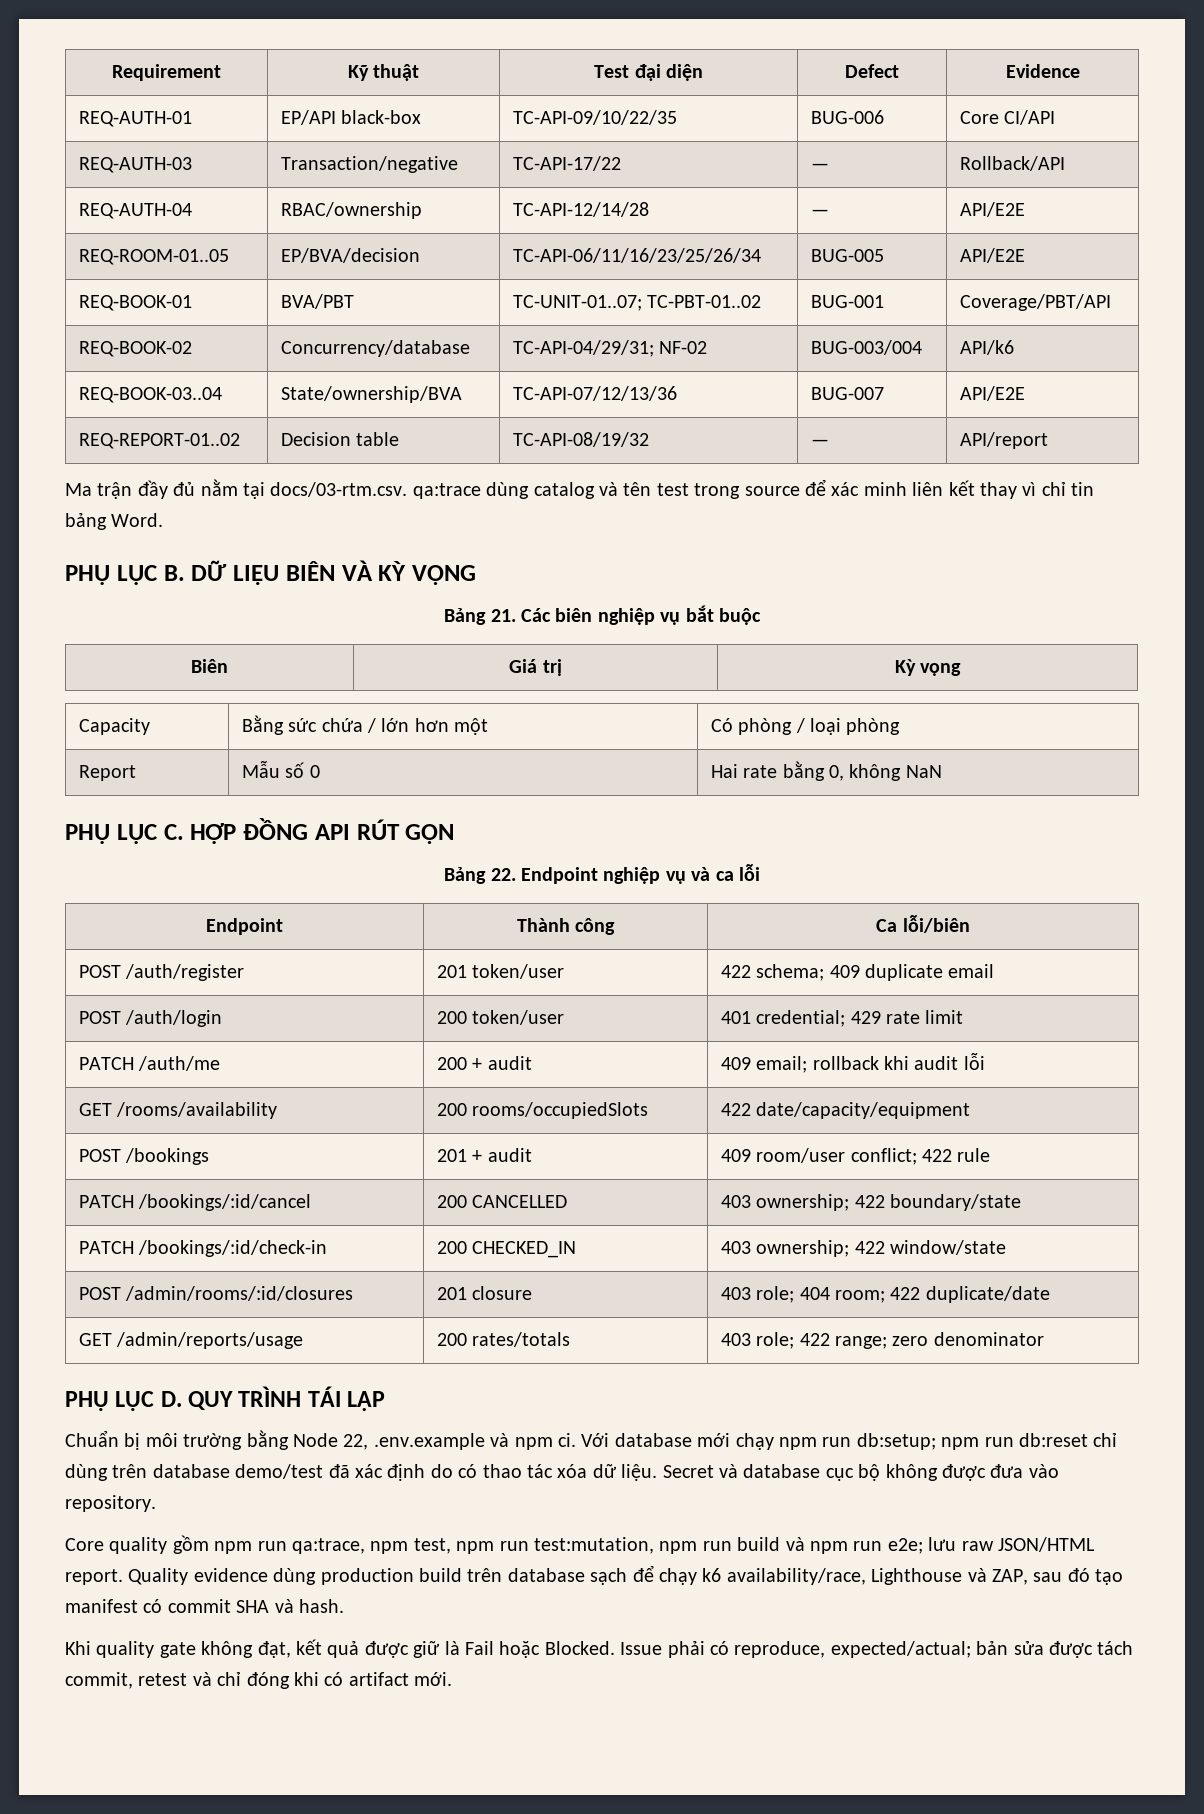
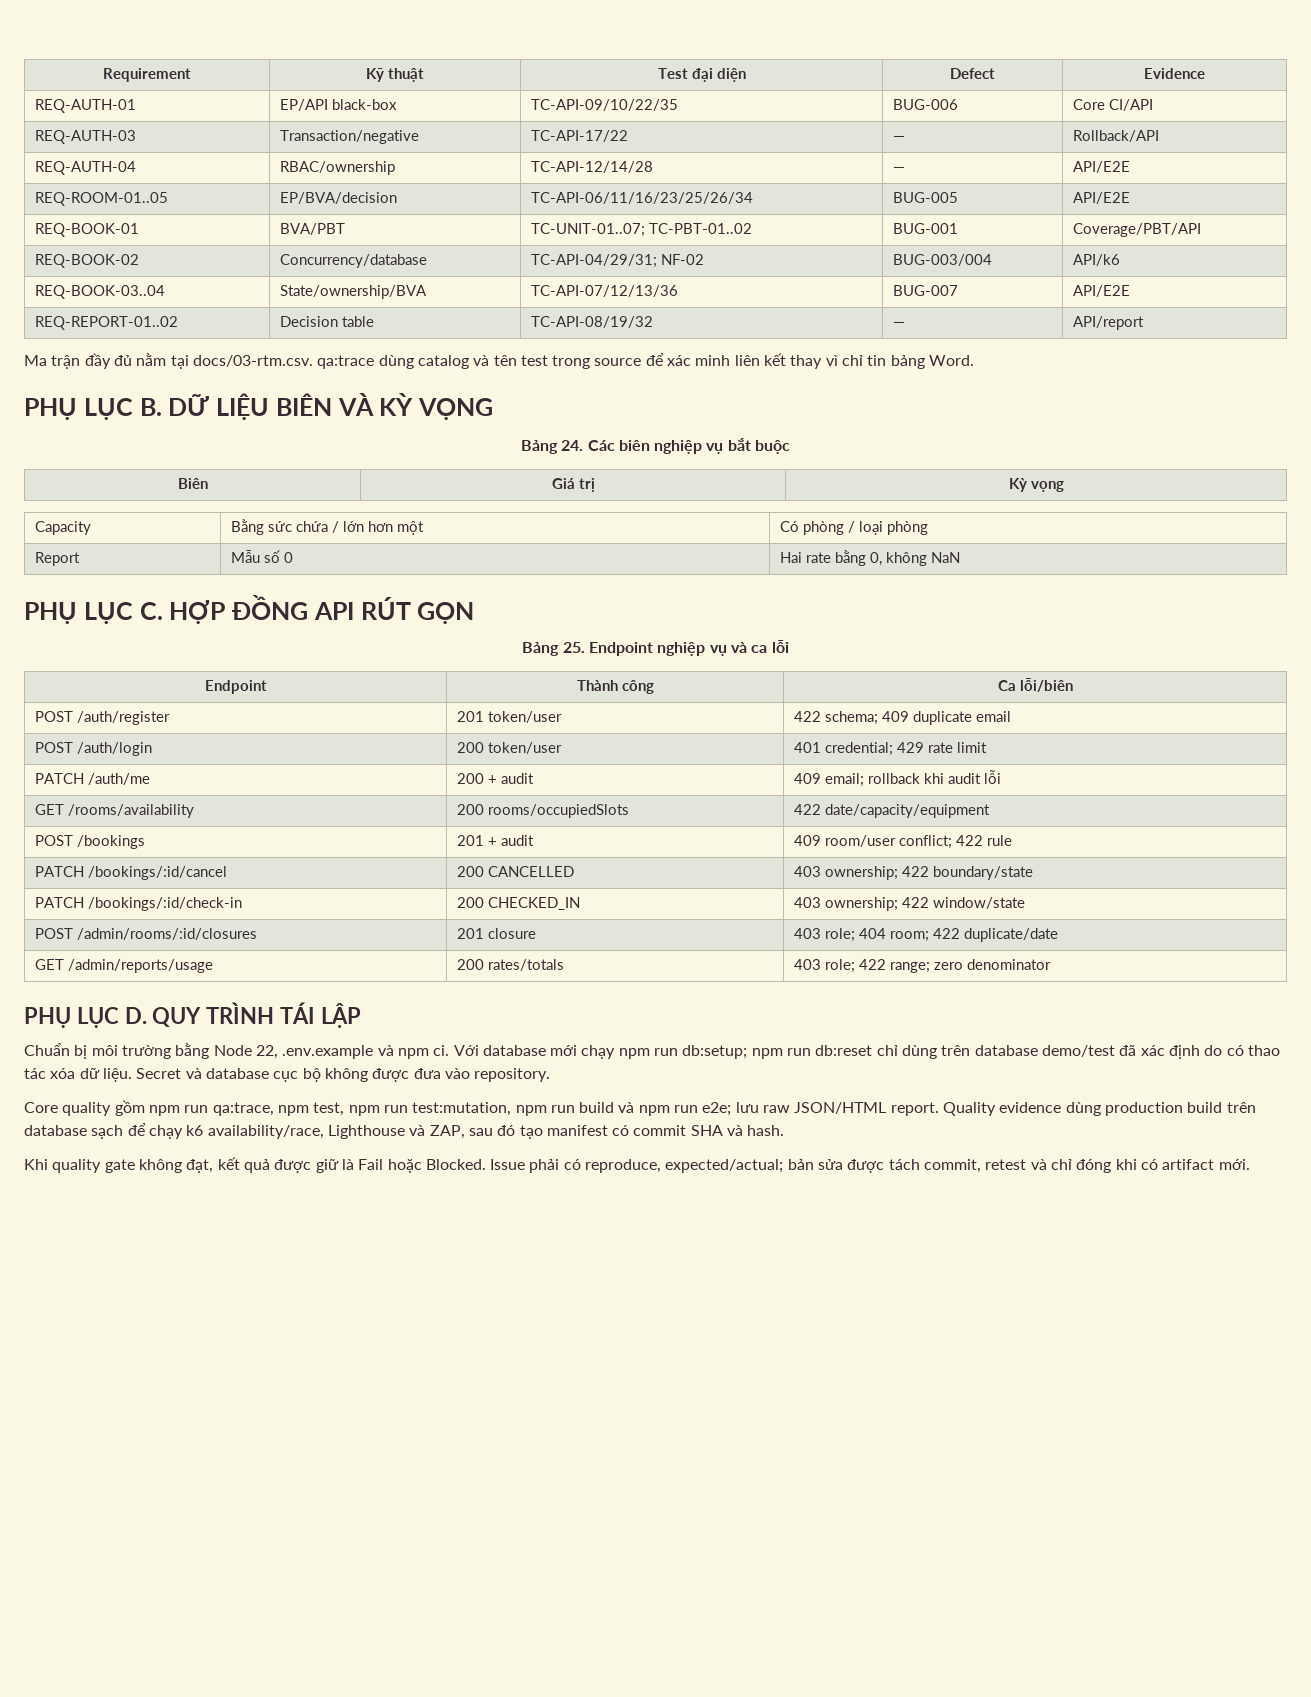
[490,609,516,622] 21. -> [561,440,584,451] 24.
[490,868,516,881] 22. -> [562,642,585,653] 25.

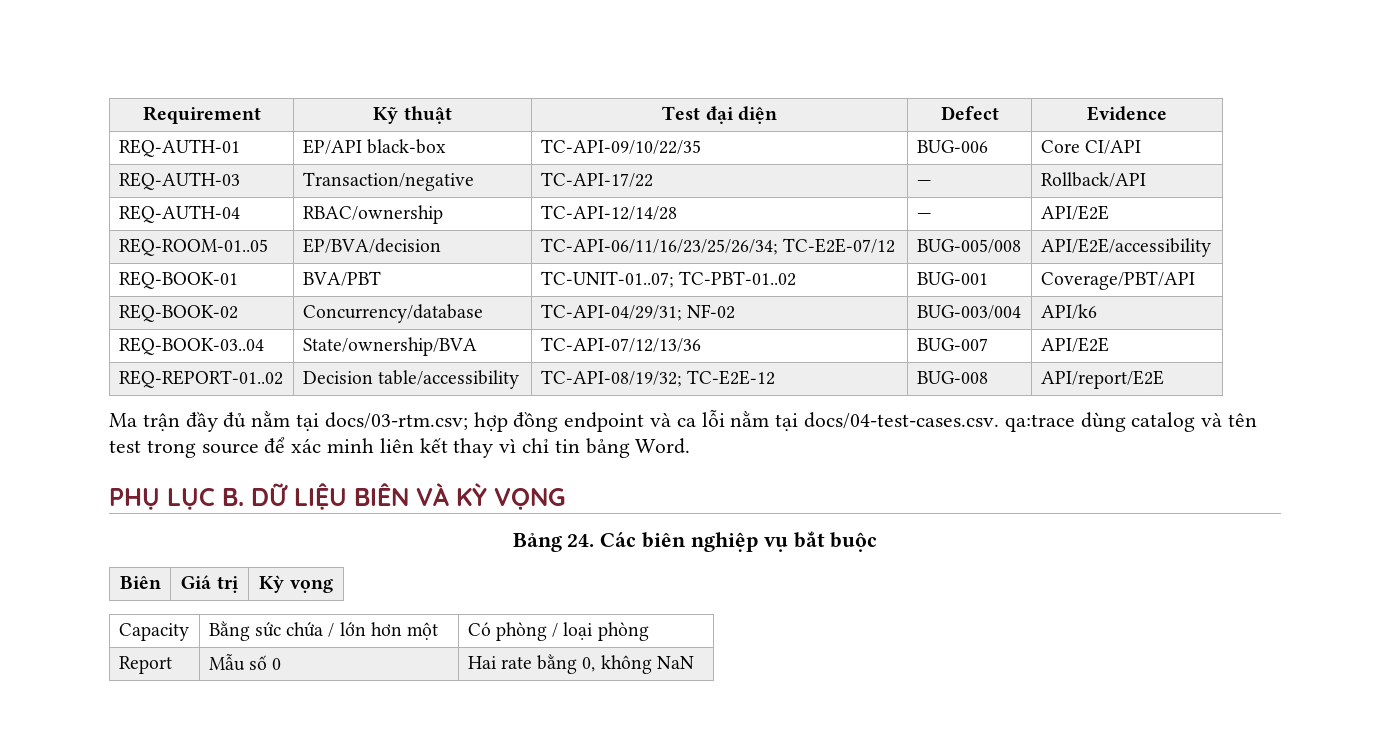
[531,192,754,204] [893,192,959,203] [1073,192,1131,204] TC-API-06/11/16/23/25/26/34 | BUG-005 | API/E2E -> [540,238,895,255] [916,239,1021,253] [1040,238,1211,257] TC-API-06/11/16/23/25/26/34; TC-E2E-07/12 | BUG-005/008 | API/E2E/accessibility
[342,316,375,327] [531,316,654,328] [893,322,906,327] [1073,316,1145,330] table | TC-API-08/19/32 | — | API/report -> [377,370,519,389] [540,370,775,387] [916,371,988,384] [1040,370,1164,389] table/accessibility | TC-API-08/19/32; TC-E2E-12 | BUG-008 | API/report/E2E
[192,355,313,367] docs/03-rtm.csv. -> [324,409,1000,432] docs/03-rtm.csv; hợp đồng endpoint và ca lỗi nằm tại docs/04-test-cases.csv.
[24,595,475,624] [522,640,789,656] [204,680,267,694] [576,680,654,694] [997,678,1073,692] [35,711,171,725] [457,711,563,723] [794,711,1012,725] [35,742,153,756] [457,742,563,754] [794,742,988,756] [35,773,151,785] [457,773,535,784] [794,770,1002,787] [35,804,195,818] [457,804,630,818] [794,804,991,818] [35,835,146,849] [457,835,535,846] [794,835,1013,849] [35,866,228,880] [457,866,575,877] [794,866,1034,880] [35,897,243,911] [457,897,581,910] [794,897,1026,911] [35,928,258,940] [457,928,537,939] [794,928,1059,942] [35,959,214,973] [457,959,565,971] [794,959,1052,973] [24,1002,361,1028] [24,1043,1280,1059] [24,1068,551,1082] [24,1100,1256,1116] [24,1123,785,1139] [24,1157,1250,1173] // PHỤ LỤC C. HỢP ĐỒNG API RÚT GỌN // Bảng 25. Endpoint nghiệp vụ và ca lỗi // Endpoint | Thành công | Ca lỗi/biên // POST /auth/register | 201 token/user | 422 schema; 409 duplicate email // POST /auth/login | 200 token/user | 401 credential; 429 rate limit // PATCH /auth/me | 200 + audit | 409 email; rollback khi audit lỗi // GET /rooms/availability | 200 rooms/occupiedSlots | 422 date/capacity/equipment // POST /bookings | 201 + audit | 409 room/user conflict; 422 rule // PATCH /bookings/:id/cancel | 200 CANCELLED | 403 ownership; 422 boundary/state // PATCH /bookings/:id/check-in | 200 CHECKED_IN | 403 ownership; 422 window/state // POST /admin/rooms/:id/closures | 201 closure | 403 role; 404 room; 422 duplicate/date // GET /admin/reports/usage | 200 rates/totals | 403 role; 422 range; zero denominator // PHỤ LỤC D. QUY TRÌNH TÁI LẬP // Chuẩn bị môi trường bằng Node 22, .env.example và npm ci. Với database mới chạy npm run db:setup; npm run db:reset chỉ dùng trên database demo/test đã xác định do có thao tác xóa dữ liệu. Secret và database cục bộ không được đưa vào repository. // Core quality gồm npm run qa:trace, npm test, npm run test:mutation, npm run build và npm run e2e; lưu raw JSON/HTML report. Quality evidence dùng production build trên database sạch để chạy k6 availability/race, Lighthouse và ZAP, sau đó tạo manifest có commit SHA và hash. // Khi quality gate không đạt, kết quả được giữ là Fail hoặc Blocked. Issue phải có reproduce, expected/actual; bản sửa được tách commit, retest và chỉ đóng khi có artifact mới. -> (694, 662) none

